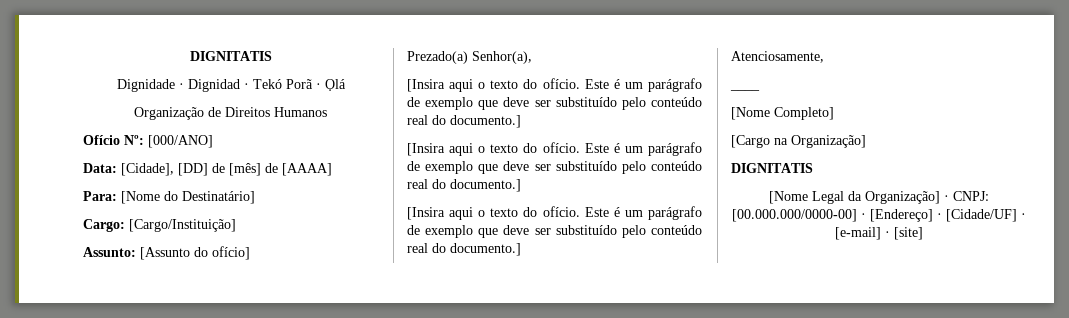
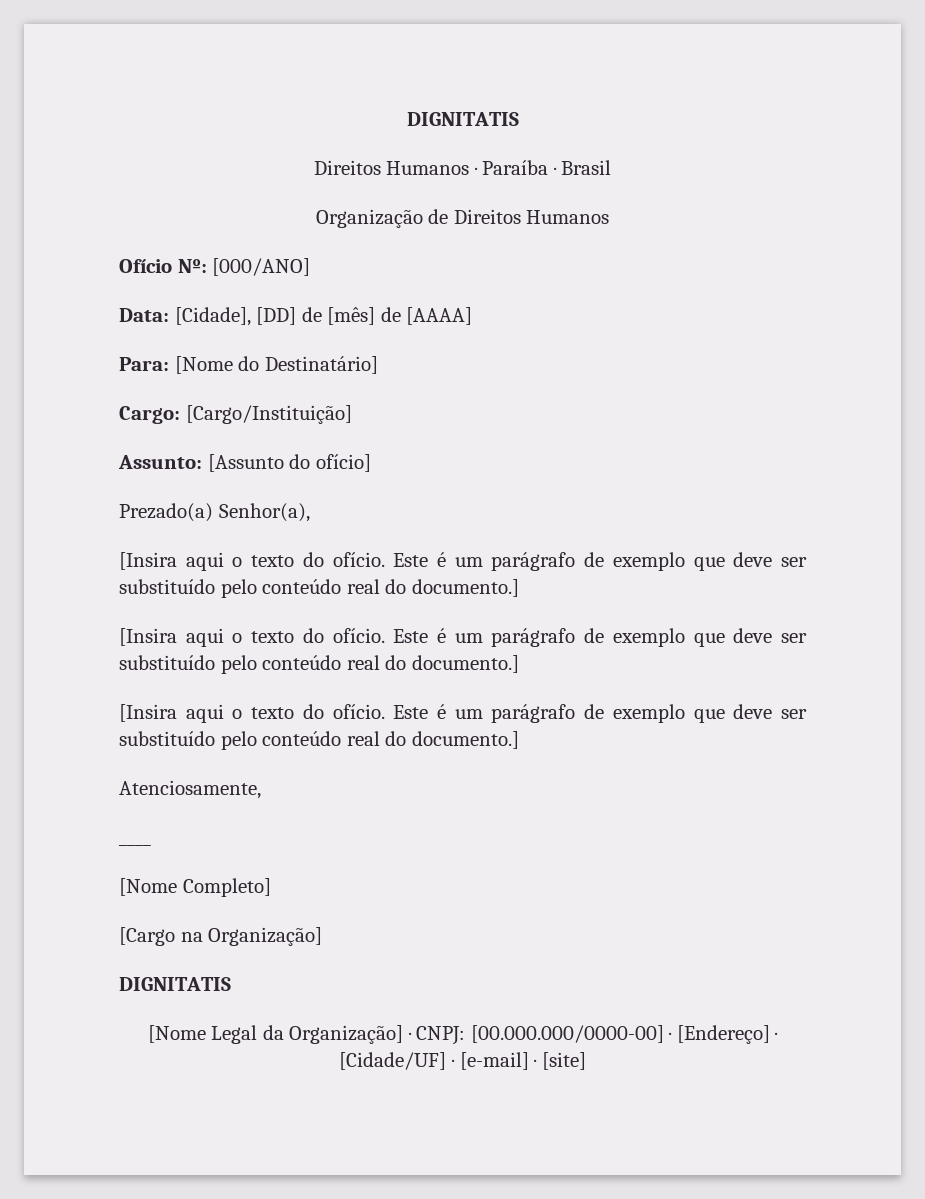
[189,51,272,61] [116,79,346,92] DIGNITATIS // Dignidade · Dignidad · Tekó Porã · Ọlá -> [406,112,519,126] [313,160,612,175] DIGNITATIS // Direitos Humanos · Paraíba · Brasil

